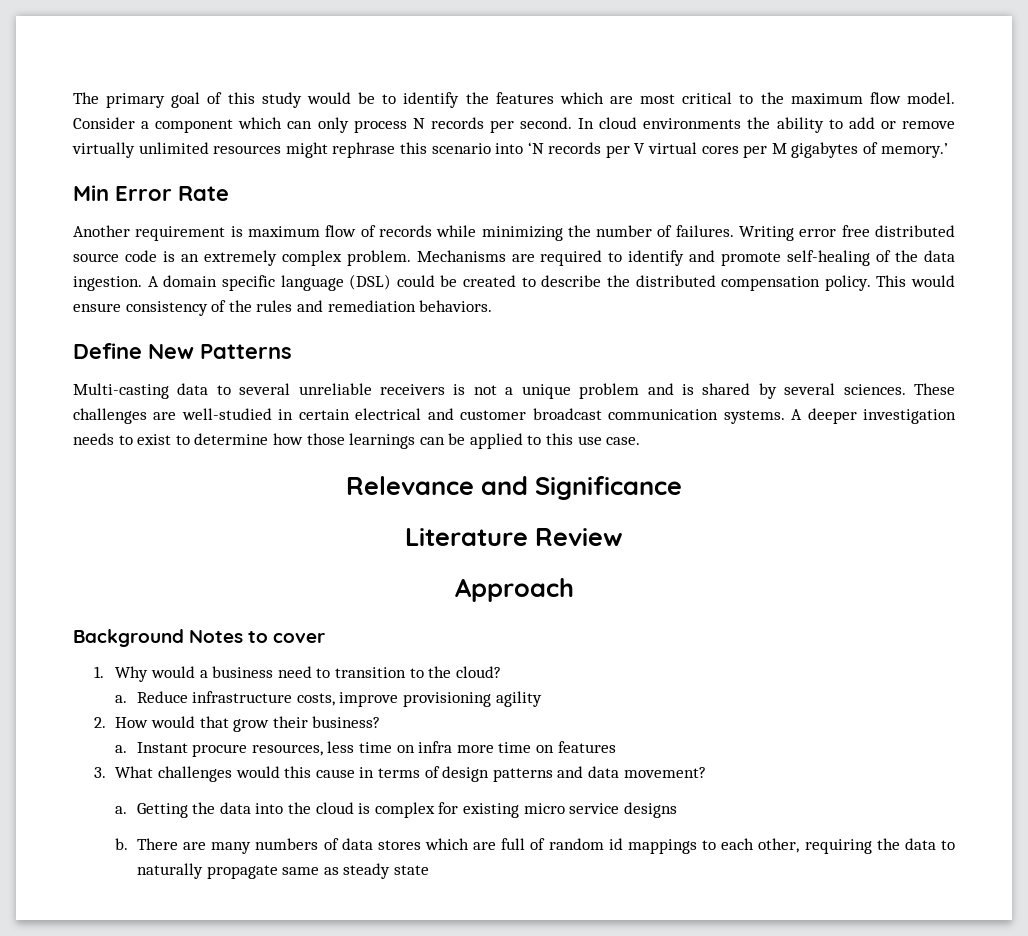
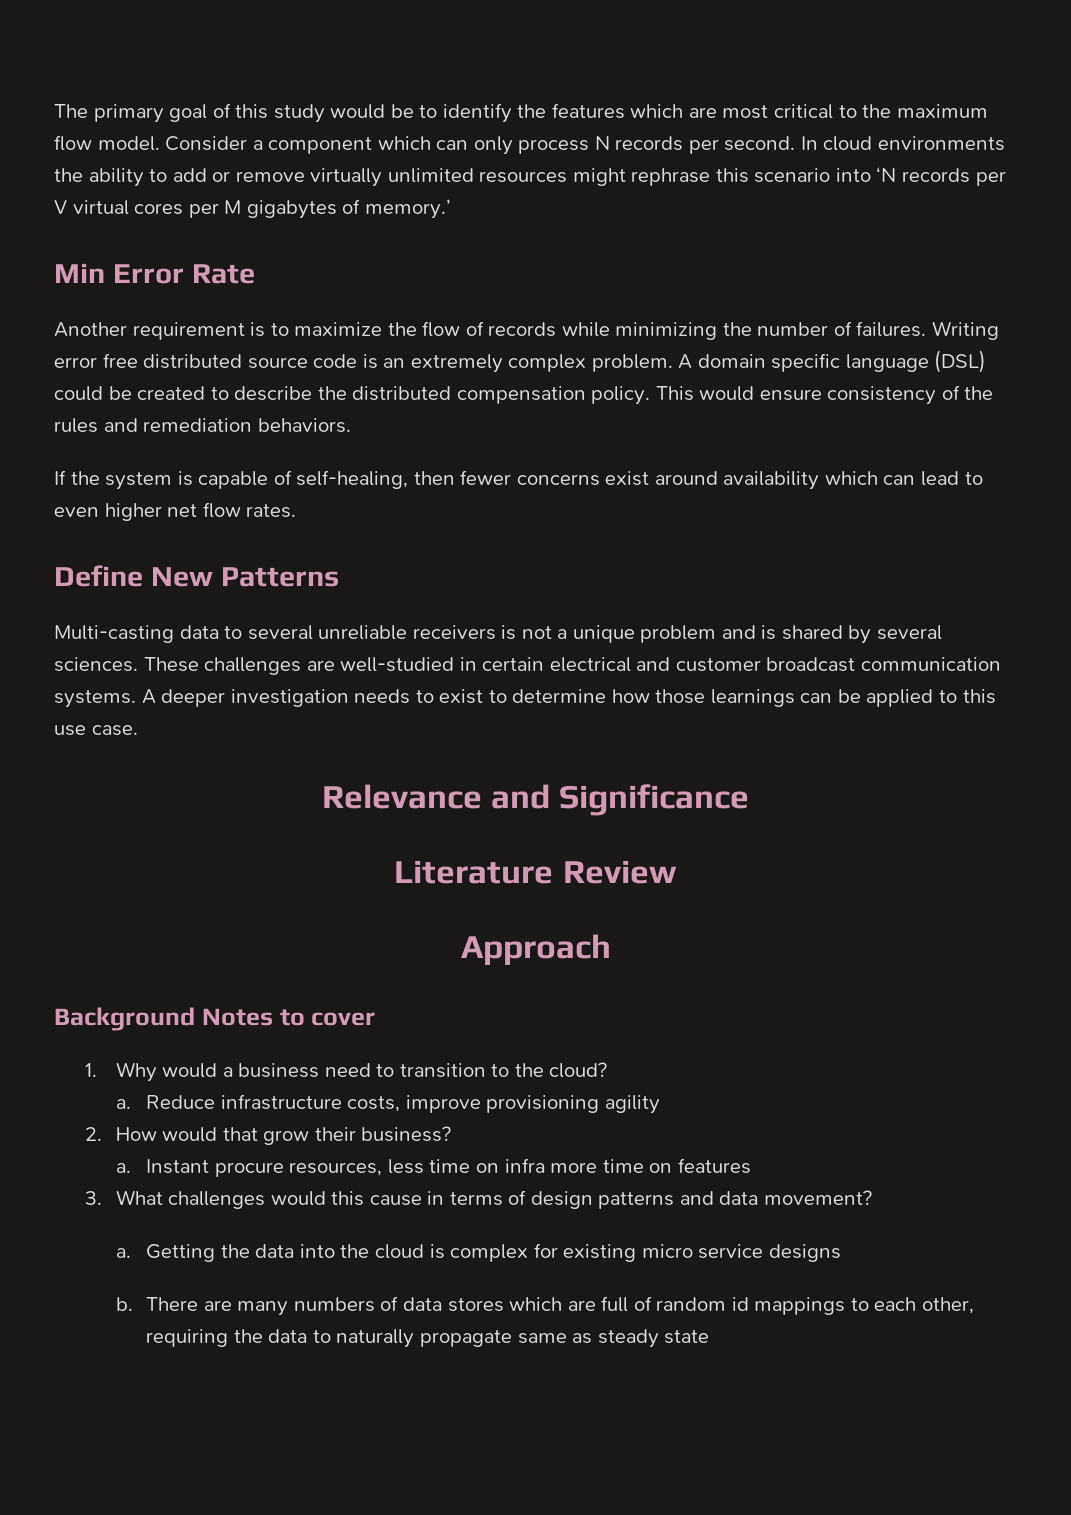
[247,226,320,237] maximum -> [270,322,417,336] to maximize the
[416,250,955,266] [73,276,142,291] Mechanisms are required to identify and promote self-healing of the data ingestion. -> (673, 363) none
(493, 306) none -> [54,470,983,490] [54,502,297,521] // If the system is capable of self-healing, then fewer concerns exist around availability which can lead to even higher net flow rates.

